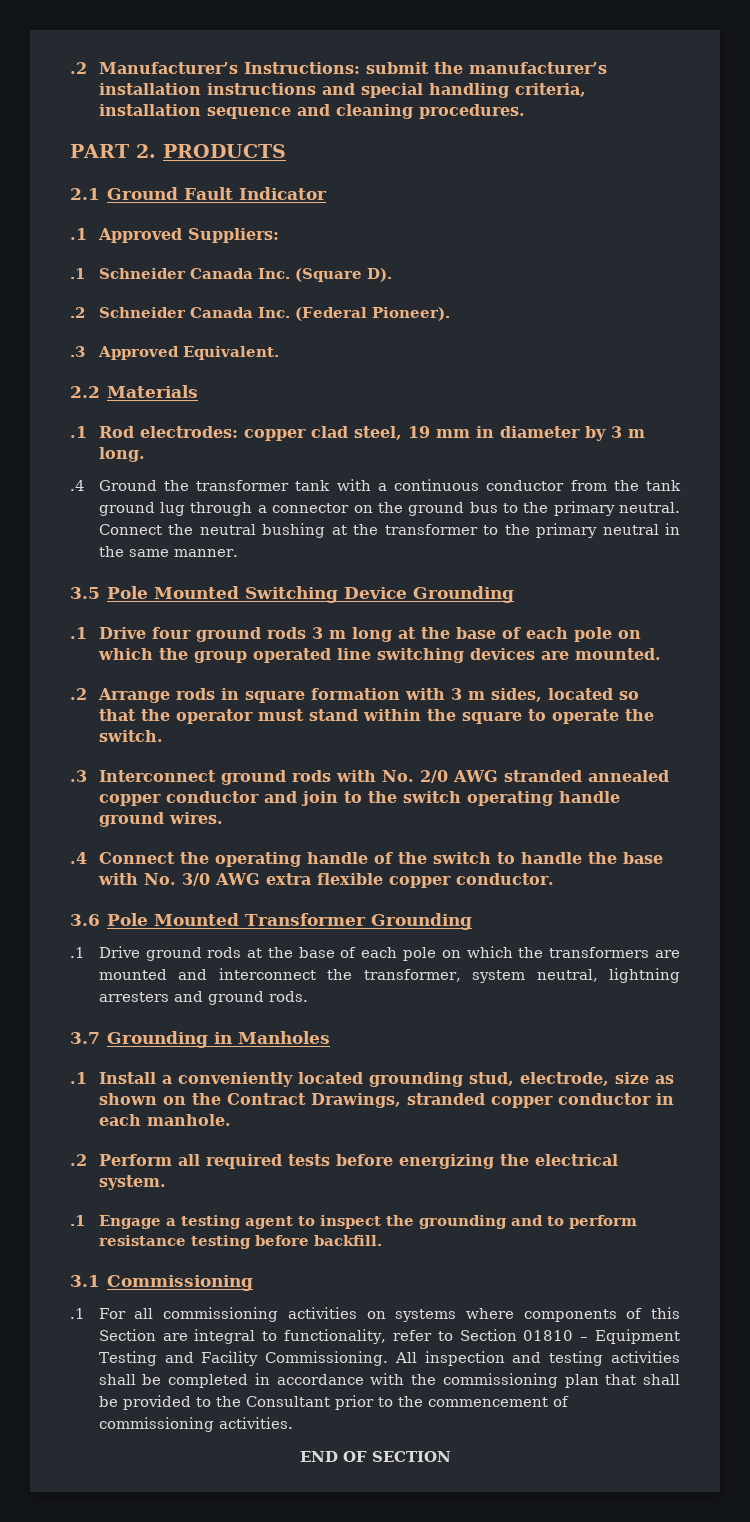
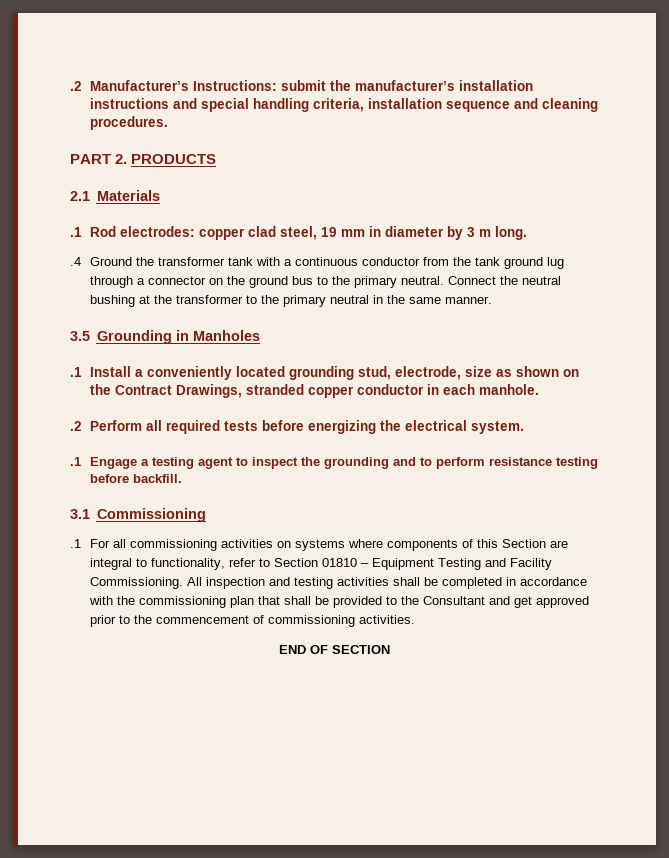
[107,187,328,200] [70,228,279,243] [70,268,392,282] [70,307,450,321] [70,346,279,360] [70,386,100,398] Ground Fault Indicator // .1 Approved Suppliers: // .1 Schneider Canada Inc. (Square D). // .2 Schneider Canada Inc. (Federal Pioneer). // .3 Approved Equivalent. // 2.2 -> (90, 196) none
[107,586,515,603] [70,627,641,642] [97,648,661,663] [70,688,639,703] [98,709,654,724] [98,730,163,742] [70,770,669,785] [98,791,620,806] [98,812,223,827] [70,852,663,867] [97,873,554,888] [70,913,473,930] [70,946,681,961] [98,968,681,983] [98,991,308,1005] [70,1032,100,1044] Pole Mounted Switching Device Grounding // .1 Drive four ground rods 3 m long at the base of each pole on which the group operated line switching devices are mounted. // .2 Arrange rods in square formation with 3 m sides, located so that the operator must stand within the square to operate the switch. // .3 Interconnect ground rods with No. 2/0 AWG stranded annealed copper conductor and join to the switch operating handle ground wires. // .4 Connect the operating handle of the switch to handle the base with No. 3/0 AWG extra flexible copper conductor. // 3.6 Pole Mounted Transformer Grounding // .1 Drive ground rods at the base of each pole on which the transformers are mounted and interconnect the transformer, system neutral, lightning arresters and ground rods. // 3.7 -> (90, 336) none
(330, 1401) none -> [488,596,589,608] and get approved

